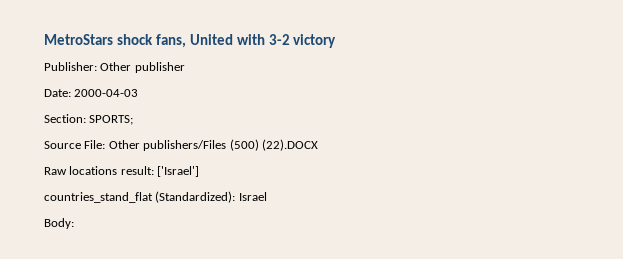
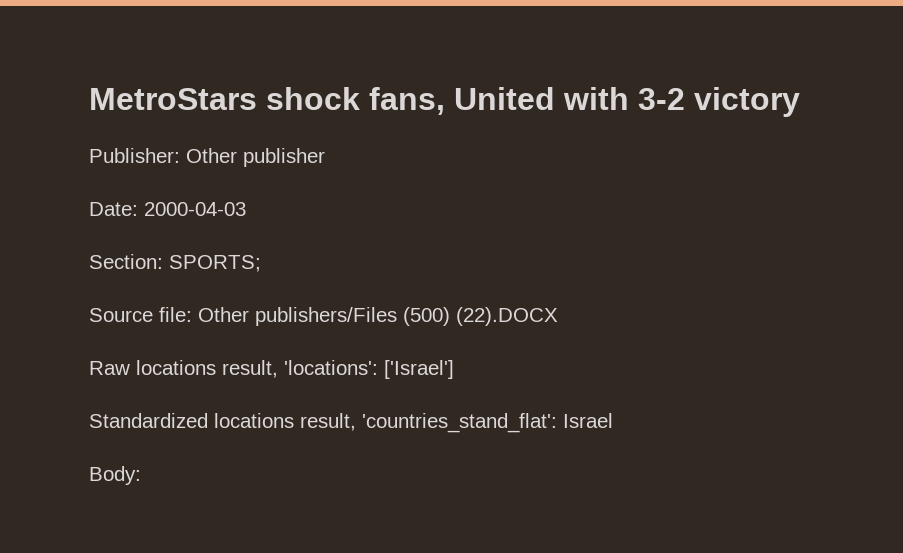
[84,140,106,149] File: -> [159,307,192,322] file:
[120,166,154,175] result: -> [222,360,378,378] result, 'locations':
[44,191,236,203] countries_stand_flat (Standardized): -> [89,413,557,433] Standardized locations result, 'countries_stand_flat':

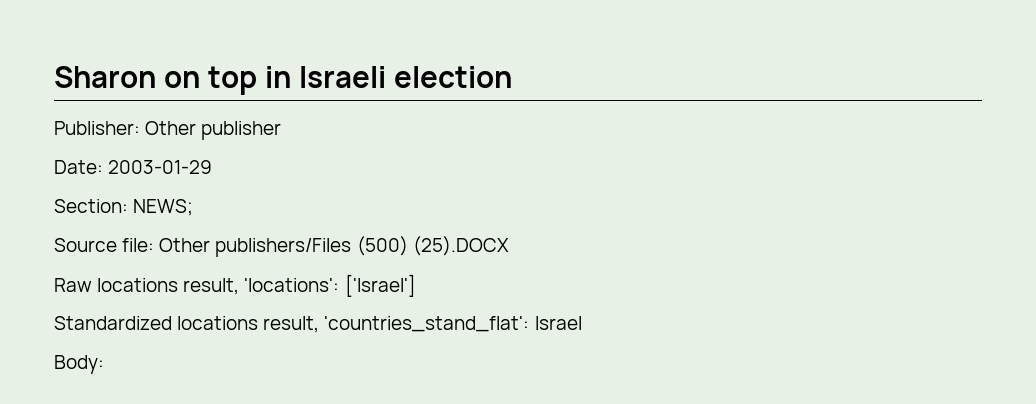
[89,87,800,117] MetroStars shock fans, United with 3-2 victory -> [54,66,512,95] Sharon on top in Israeli election
[144,202,246,216] 2000-04-03 -> [108,160,213,174] 2003-01-29
[169,255,261,272] SPORTS; -> [133,199,194,216] NEWS;
[456,307,558,326] (22).DOCX -> [412,236,509,256] (25).DOCX

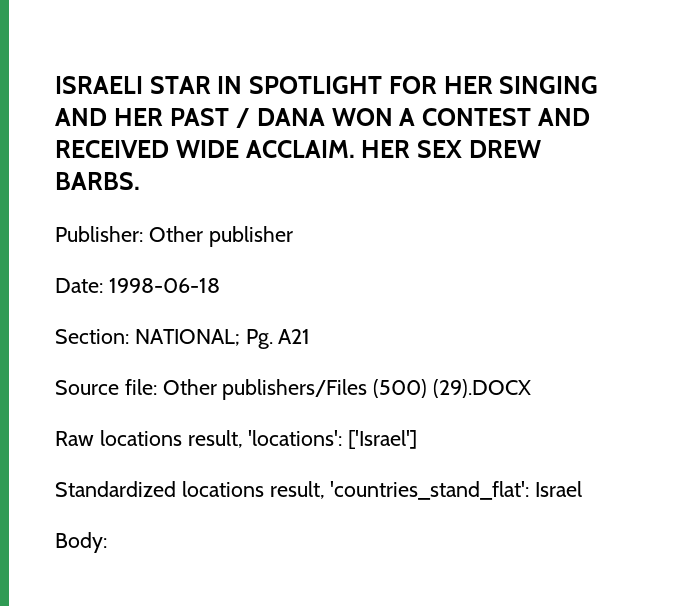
[54,66,512,95] Sharon on top in Israeli election -> [55,76,599,94] [55,108,590,128] [55,140,541,158] [55,172,140,190] ISRAELI STAR IN SPOTLIGHT FOR HER SINGING AND HER PAST / DANA WON A CONTEST AND RECEIVED WIDE ACCLAIM. HER SEX DREW BARBS.
[108,160,213,174] 2003-01-29 -> [108,278,220,293] 1998-06-18
[133,199,194,216] NEWS; -> [134,329,311,349] NATIONAL; Pg. A21
[412,236,509,256] (25).DOCX -> [433,379,532,398] (29).DOCX

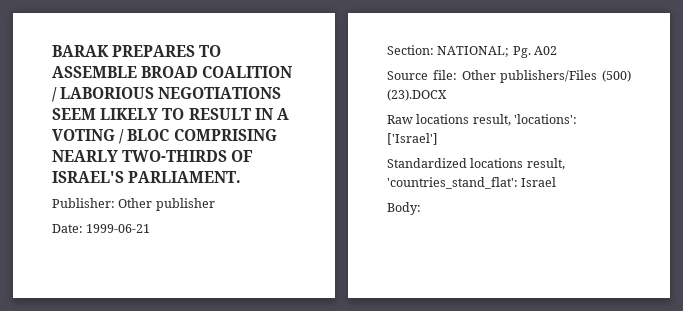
[55,76,599,94] [55,108,590,128] [55,140,541,158] [55,172,140,190] ISRAELI STAR IN SPOTLIGHT FOR HER SINGING AND HER PAST / DANA WON A CONTEST AND RECEIVED WIDE ACCLAIM. HER SEX DREW BARBS. -> [52,45,222,57] [52,66,293,78] [52,87,282,102] [52,108,289,120] [52,129,277,144] [52,150,254,162] [52,171,242,183] BARAK PREPARES TO ASSEMBLE BROAD COALITION / LABORIOUS NEGOTIATIONS SEEM LIKELY TO RESULT IN A VOTING / BLOC COMPRISING NEARLY TWO-THIRDS OF ISRAEL'S PARLIAMENT.
[108,278,220,293] 1998-06-18 -> [86,224,151,233] 1999-06-21
[278,329,311,344] A21 -> [534,46,558,55] A02
[433,379,532,398] (29).DOCX -> [387,89,447,101] (23).DOCX

